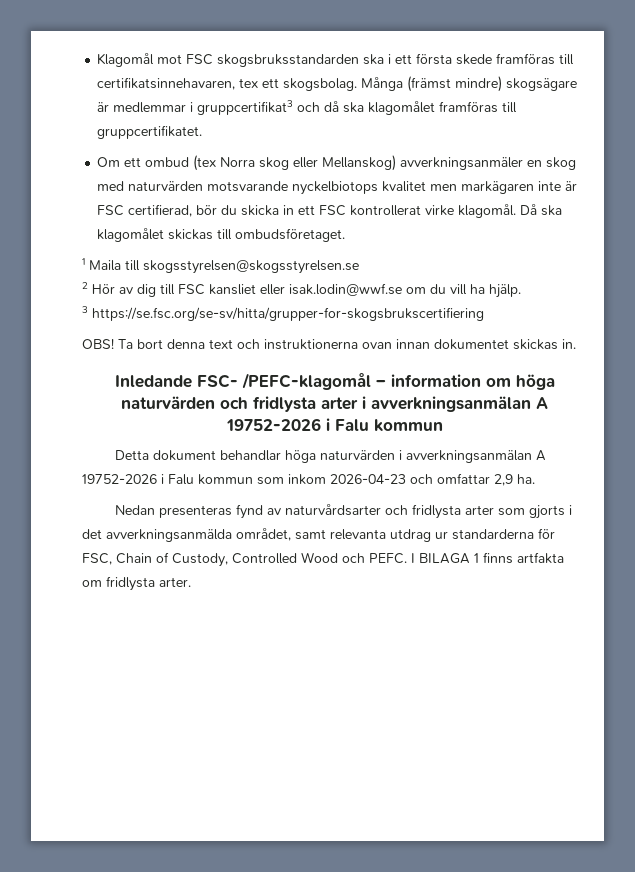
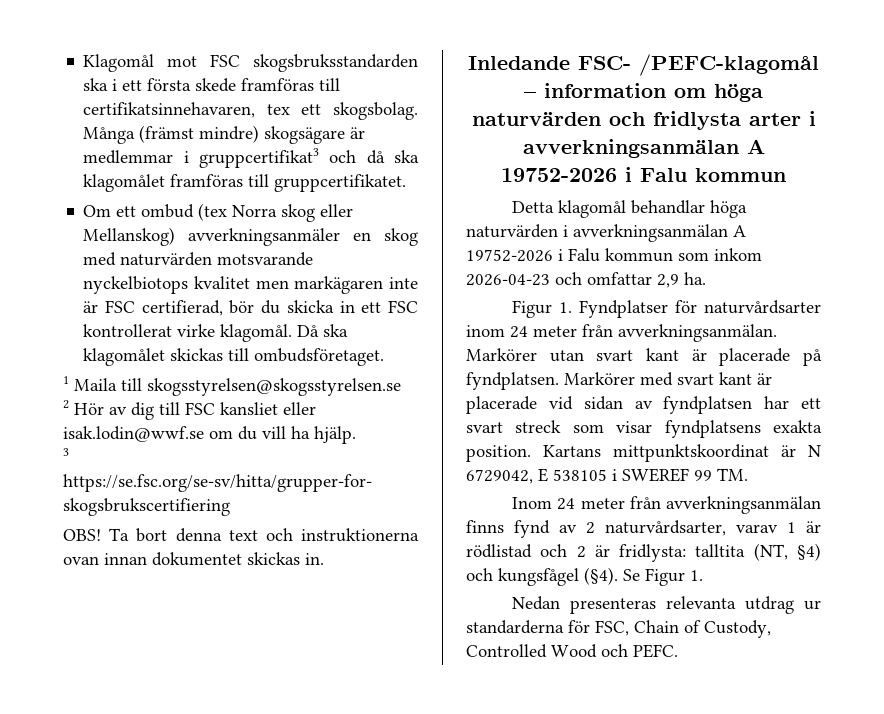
[152,450,216,461] dokument -> [558,200,627,218] klagomål
[114,504,572,519] [82,528,326,542] Nedan presenteras fynd av naturvårdsarter och fridlysta arter som gjorts i det avverkningsanmälda området, samt -> [512,300,821,318] [466,324,777,342] [466,348,822,366] [466,372,772,390] [466,396,821,414] [466,420,822,438] [466,444,821,462] [466,468,748,484] [512,496,821,514] [466,520,821,538] [466,543,821,562] [466,567,703,586] [512,596,657,614] Figur 1. Fyndplatser för naturvårdsarter inom 24 meter från avverkningsanmälan. Markörer utan svart kant är placerade på fyndplatsen. Markörer med svart kant är placerade vid sidan av fyndplatsen har ett svart streck som visar fyndplatsens exakta position. Kartans mittpunktskoordinat är N 6729042, E 538105 i SWEREF 99 TM. // Inom 24 meter från avverkningsanmälan finns fynd av 2 naturvårdsarter, varav 1 är rödlistad och 2 är fridlysta: talltita (NT, §4) och kungsfågel (§4). Se Figur 1. // Nedan presenteras
[411,552,564,564] [82,576,191,591] I BILAGA 1 finns artfakta om fridlysta arter. -> (678, 651) none

